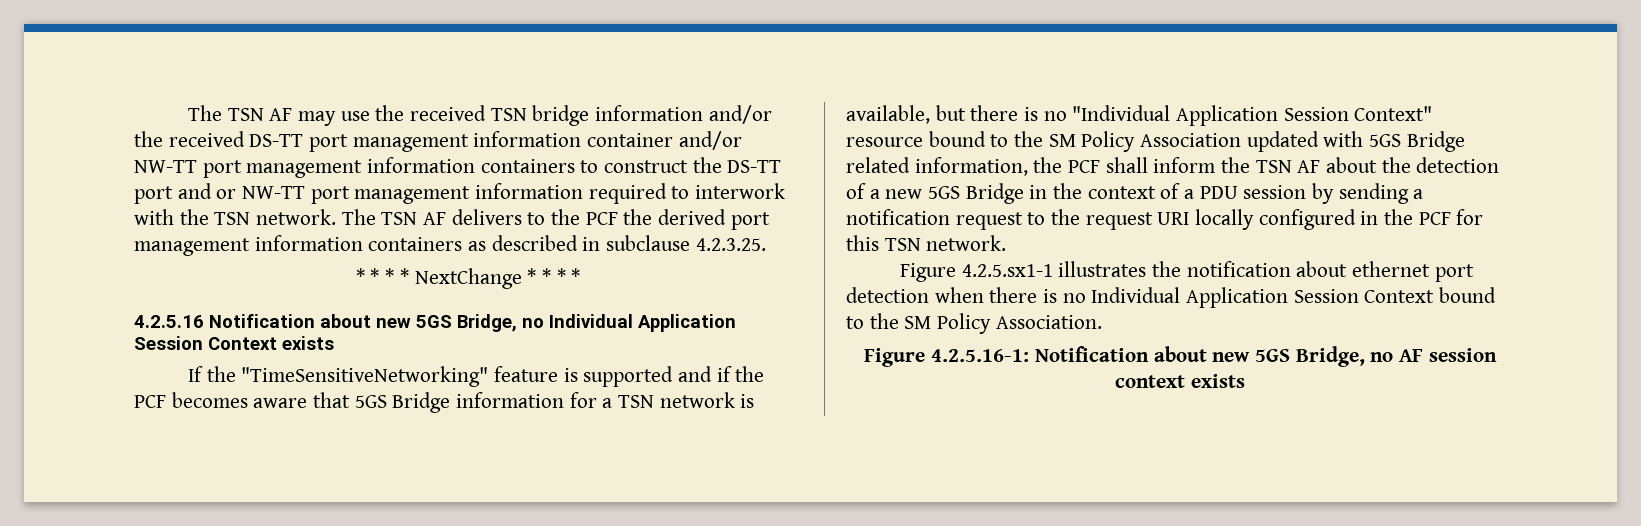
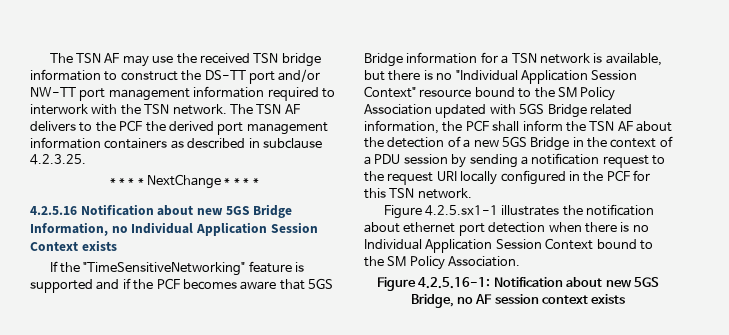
[708,105,772,124] [134,131,742,152] [134,157,575,178] and/or the received DS-TT port management information container and/or NW-TT port management information containers -> (101, 75) none
[177,183,237,199] and or -> [278,69,321,82] and/or
[457,314,517,332] Bridge, -> [253,204,293,218] [30,222,108,236] Bridge Information,

